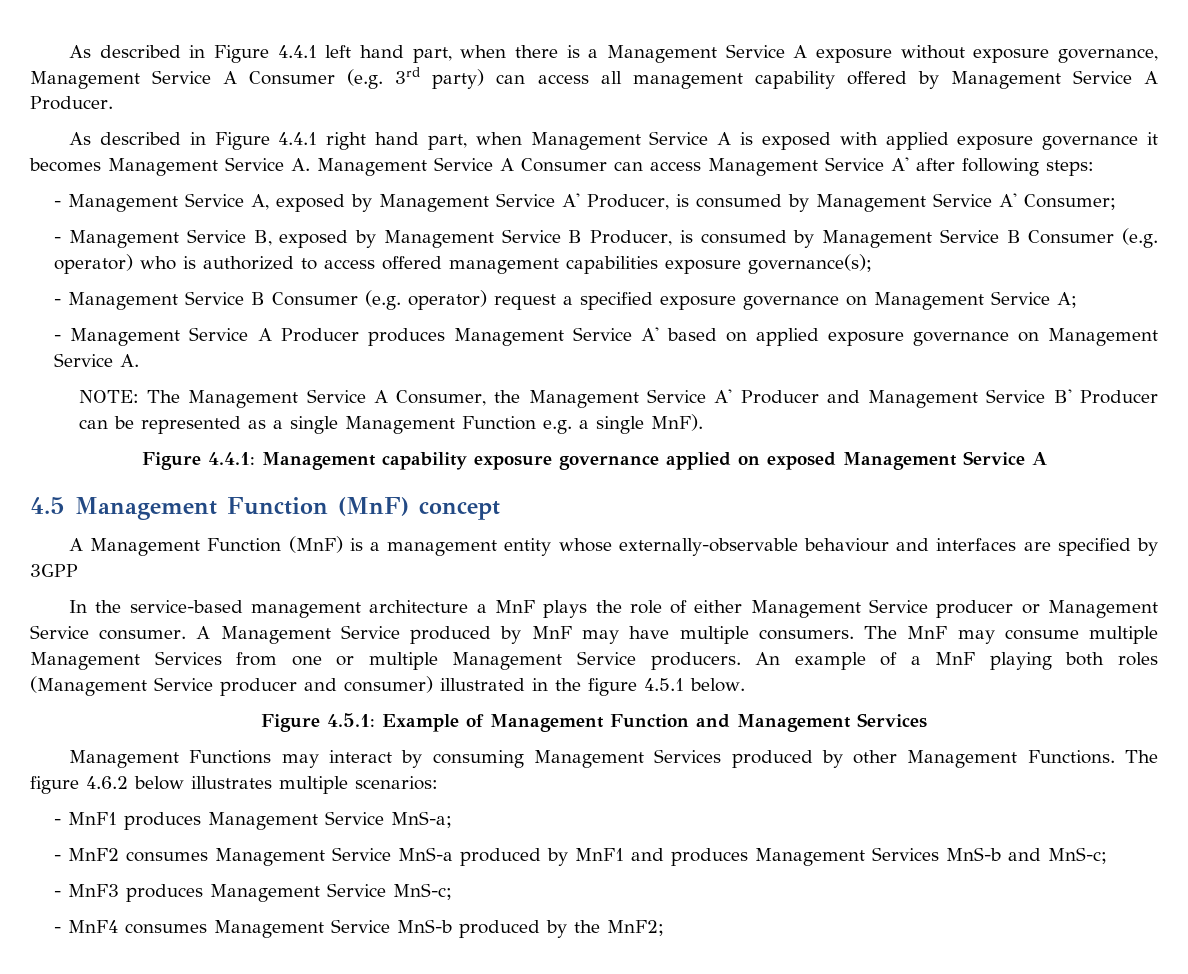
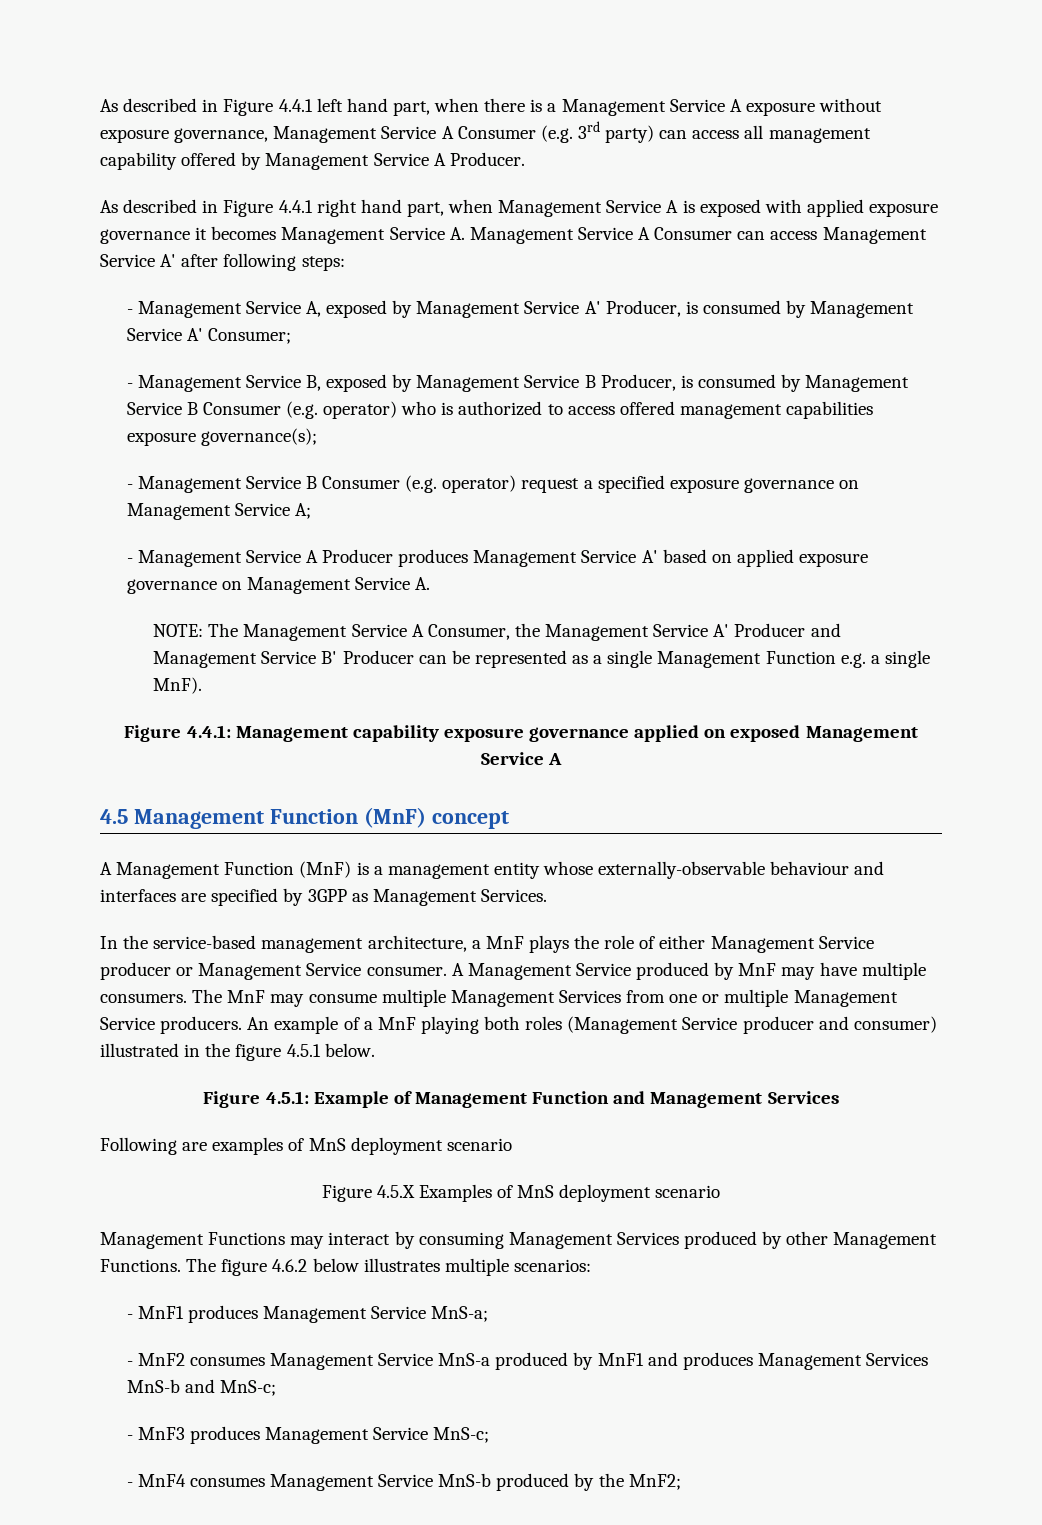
(78, 570) none -> [351,889,547,906] as Management Services.
[369,600,469,613] architecture -> [367,935,467,952] architecture,
(927, 720) none -> [100,1137,512,1155] [321,1184,721,1202] // Following are examples of MnS deployment scenario // Figure 4.5.X Examples of MnS deployment scenario

